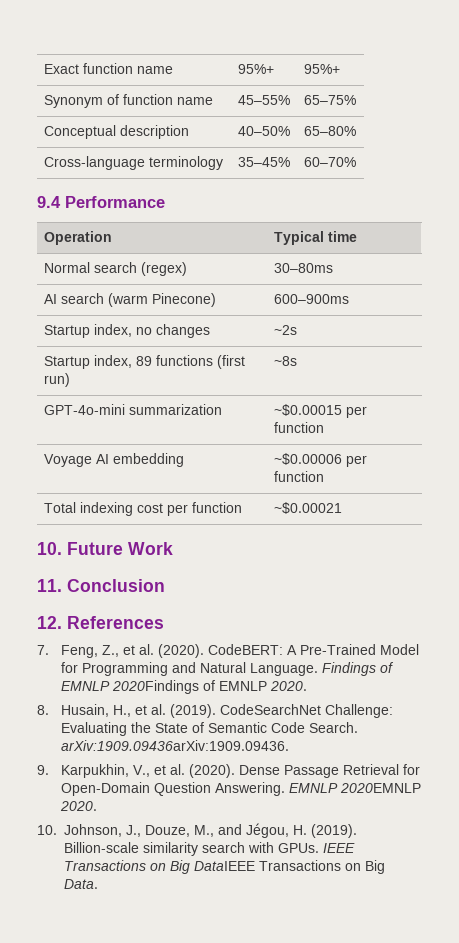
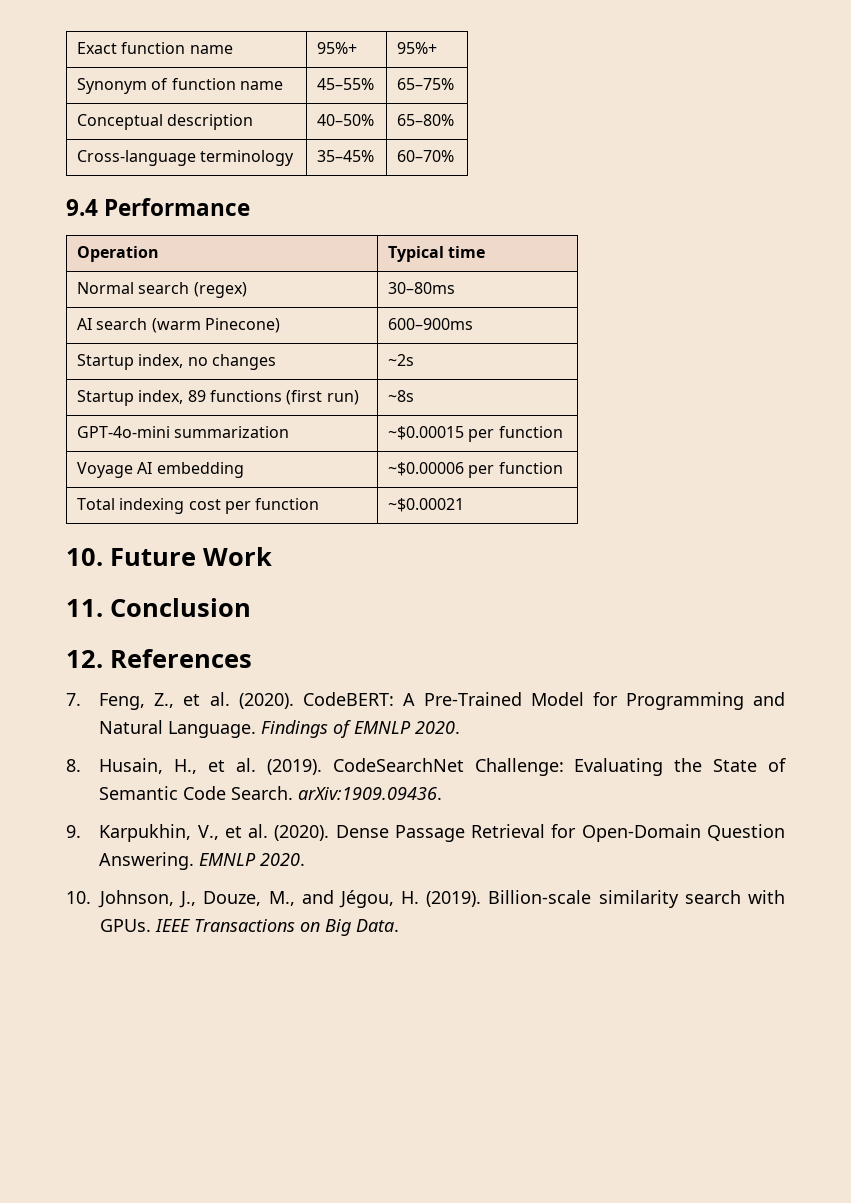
[112,680,268,694] 2020Findings of EMNLP -> (412, 727) none
[61,740,290,751] arXiv:1909.09436arXiv:1909.09436. -> [298,787,443,800] arXiv:1909.09436.
[340,783,422,793] 2020EMNLP -> (257, 859) none
[194,860,385,874] DataIEEE Transactions on Big -> (351, 927) none

